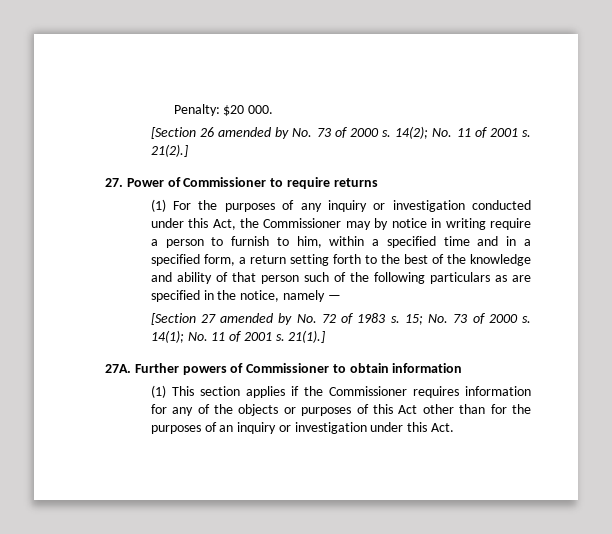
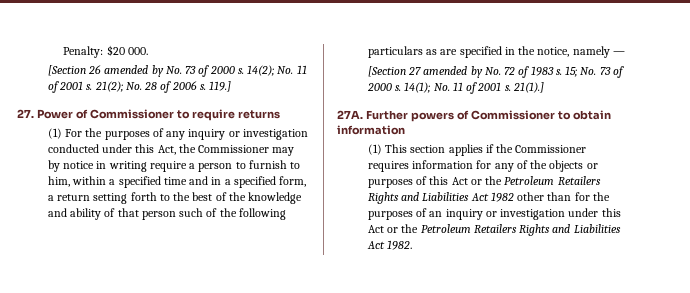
[150,144,188,157] 21(2).] -> [94,81,232,93] 21(2); No. 28 of 2006 s. 119.]
(418, 409) none -> [470,176,601,185] [367,192,514,204] or the Petroleum Retailers Rights and Liabilities Act 1982
[430,423,454,432] Act. -> [367,224,621,236] [366,240,413,250] Act or the Petroleum Retailers Rights and Liabilities Act 1982.

